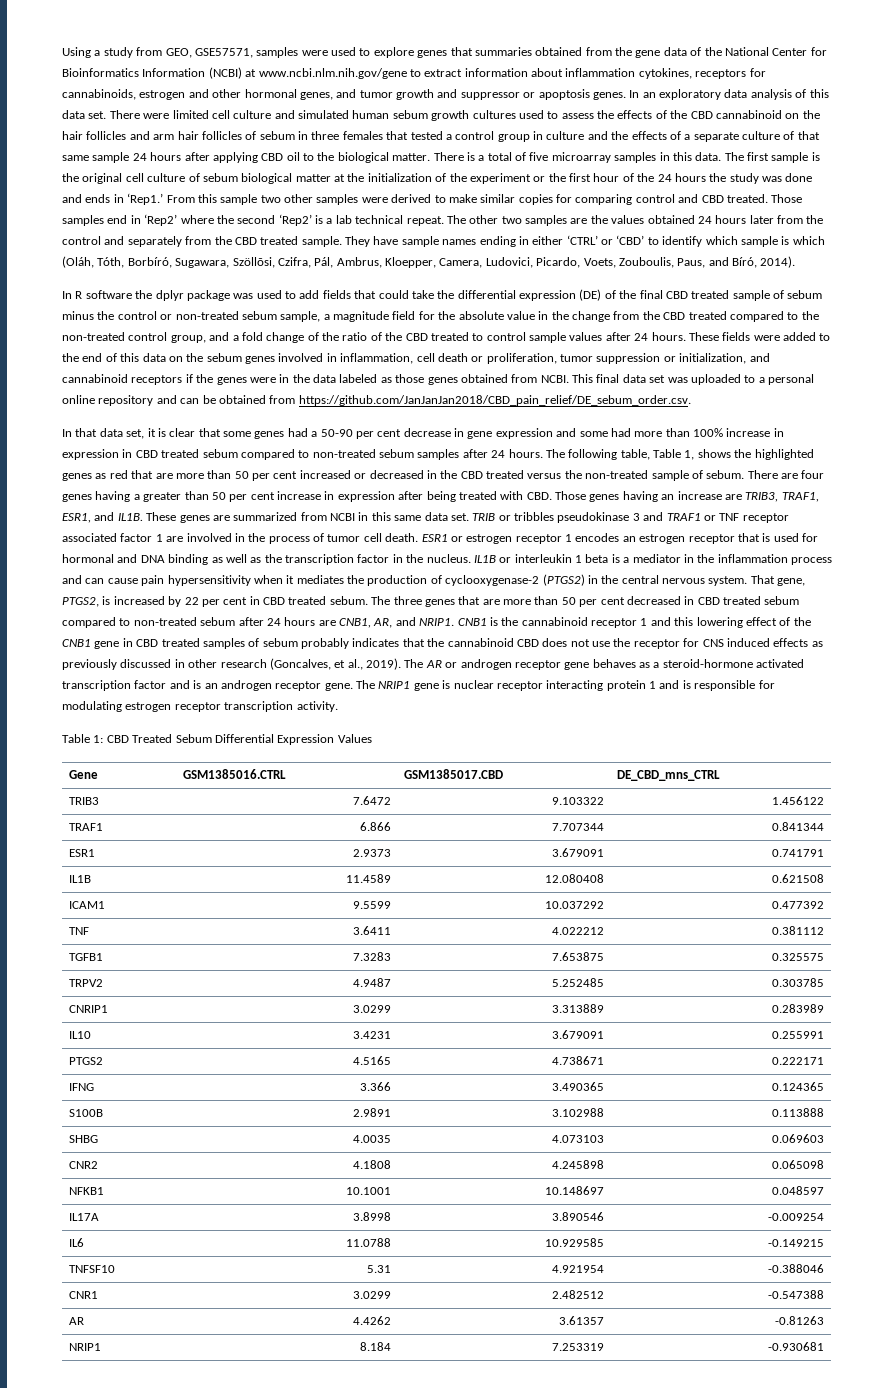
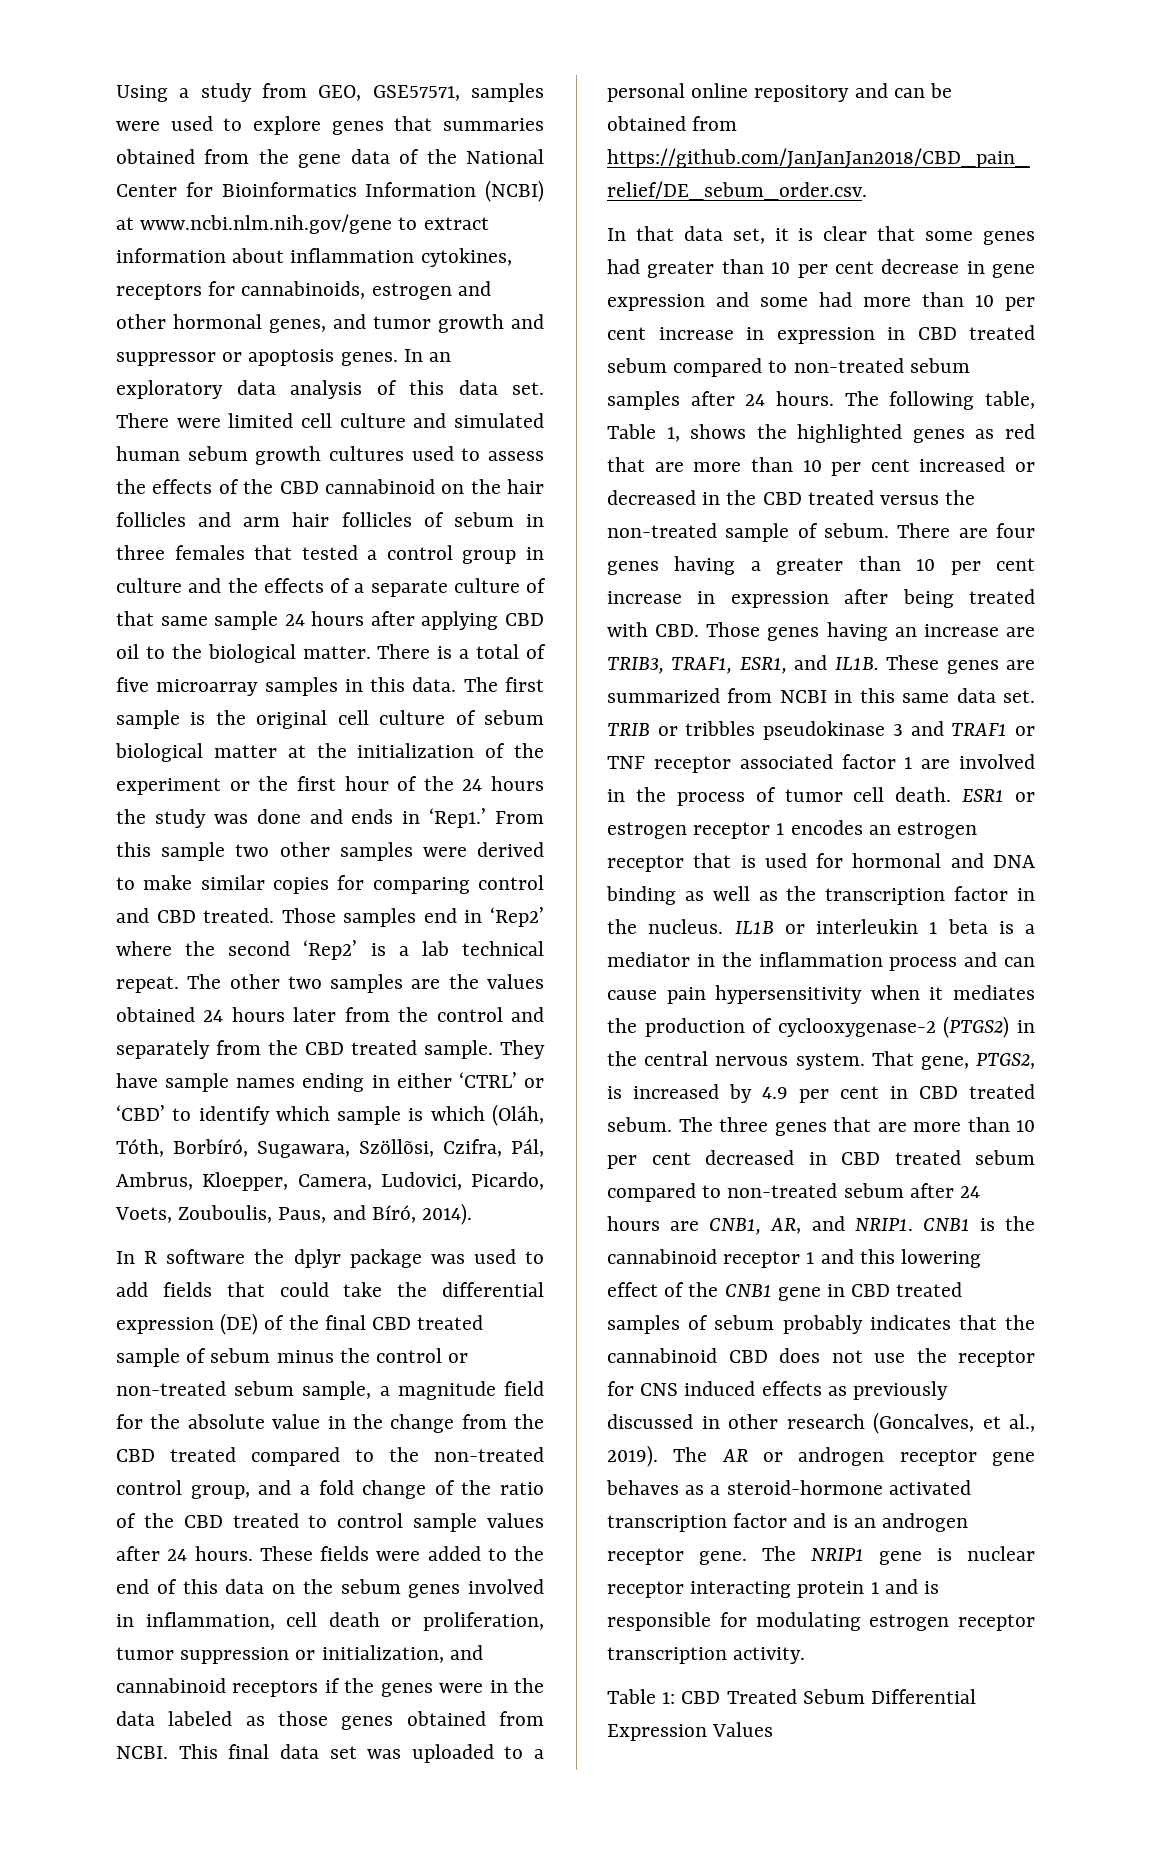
[311,429,353,437] a 50-90 -> [647,259,791,278] greater than 10
[693,428,723,437] 100% -> [975,295,1035,311] [607,327,646,340] 10 per cent
[234,471,249,479] 50 -> [802,460,822,472] 10
[211,492,226,500] 50 -> [916,559,936,571] 10
[184,597,199,605] 22 -> [762,1087,788,1099] 4.9
[561,597,576,605] 50 -> [1016,1120,1035,1132] 10
[69,770,99,779] [183,769,287,779] [404,769,504,779] [617,770,721,781] [69,797,100,805] [352,796,391,805] [551,797,604,805] [771,796,824,805] [69,823,104,831] [359,822,391,831] [551,823,604,831] [771,822,824,831] [69,849,96,857] [352,849,391,857] [551,848,604,857] [771,849,824,857] [69,875,92,883] [345,874,391,883] [544,874,604,883] [771,874,824,883] [69,901,106,909] [352,901,391,909] [544,901,604,909] [771,901,824,909] [69,927,90,935] [352,926,391,935] [551,927,604,935] [771,926,824,935] [69,953,104,961] [352,952,391,961] [551,952,604,961] [771,953,824,961] [69,979,104,987] [352,978,391,987] [551,978,604,987] [771,978,824,987] [69,1005,109,1013] [352,1005,391,1013] [551,1004,604,1013] [771,1004,824,1013] [69,1031,92,1039] [352,1031,391,1039] [551,1030,604,1039] [771,1031,824,1039] [69,1057,104,1065] [352,1056,391,1065] [551,1056,604,1065] [771,1057,824,1065] [69,1083,95,1091] [359,1082,391,1091] [551,1082,604,1091] [771,1082,824,1091] [69,1109,104,1117] [352,1108,391,1117] [551,1108,604,1117] [771,1108,824,1117] [69,1135,99,1143] [352,1135,391,1143] [551,1135,604,1143] [771,1134,824,1143] [69,1161,99,1169] [352,1160,391,1169] [551,1160,604,1169] [771,1160,824,1169] [69,1187,105,1195] [345,1187,391,1195] [544,1186,604,1195] [771,1186,824,1195] [69,1213,100,1221] [352,1212,391,1221] [551,1212,604,1221] [767,1213,824,1221] [69,1238,85,1247] [345,1238,391,1247] [544,1238,604,1247] [767,1239,824,1247] [69,1265,116,1273] [366,1265,391,1273] [551,1265,604,1273] [767,1264,824,1273] [69,1291,99,1299] [352,1291,391,1299] [551,1290,604,1299] [767,1290,824,1299] [69,1317,85,1325] [352,1316,391,1325] [558,1316,604,1325] [774,1316,824,1325] [69,1343,102,1351] [359,1342,391,1351] [551,1343,604,1351] [767,1342,824,1351] // Gene | GSM1385016.CTRL | GSM1385017.CBD | DE_CBD_mns_CTRL // TRIB3 | 7.6472 | 9.103322 | 1.456122 // TRAF1 | 6.866 | 7.707344 | 0.841344 // ESR1 | 2.9373 | 3.679091 | 0.741791 // IL1B | 11.4589 | 12.080408 | 0.621508 // ICAM1 | 9.5599 | 10.037292 | 0.477392 // TNF | 3.6411 | 4.022212 | 0.381112 // TGFB1 | 7.3283 | 7.653875 | 0.325575 // TRPV2 | 4.9487 | 5.252485 | 0.303785 // CNRIP1 | 3.0299 | 3.313889 | 0.283989 // IL10 | 3.4231 | 3.679091 | 0.255991 // PTGS2 | 4.5165 | 4.738671 | 0.222171 // IFNG | 3.366 | 3.490365 | 0.124365 // S100B | 2.9891 | 3.102988 | 0.113888 // SHBG | 4.0035 | 4.073103 | 0.069603 // CNR2 | 4.1808 | 4.245898 | 0.065098 // NFKB1 | 10.1001 | 10.148697 | 0.048597 // IL17A | 3.8998 | 3.890546 | -0.009254 // IL6 | 11.0788 | 10.929585 | -0.149215 // TNFSF10 | 5.31 | 4.921954 | -0.388046 // CNR1 | 3.0299 | 2.482512 | -0.547388 // AR | 4.4262 | 3.61357 | -0.81263 // NRIP1 | 8.184 | 7.253319 | -0.930681 -> (774, 1729) none

